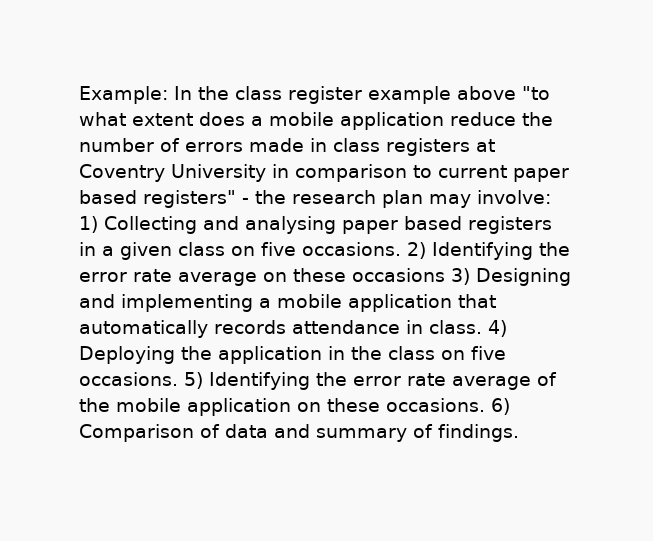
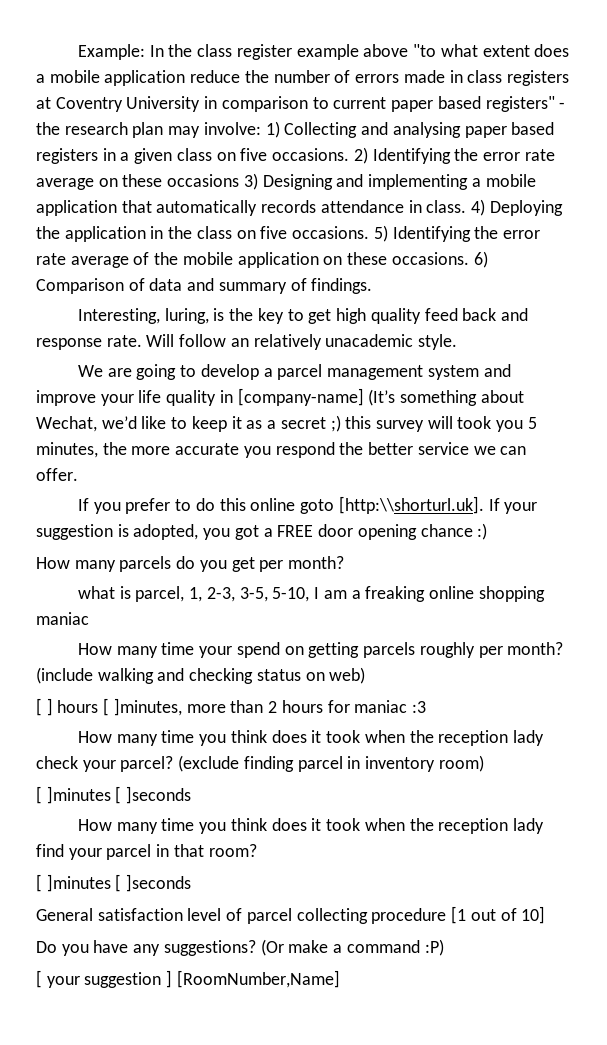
(519, 433) none -> [78,308,528,324] [36,334,458,350] [78,364,511,380] [36,388,524,406] [36,415,537,432] [36,442,527,458] [36,468,78,481] [78,496,538,514] [36,523,488,540] [36,556,345,572] [78,586,545,602] [36,612,89,625] [78,642,564,658] [36,667,366,684] [36,698,426,716] [78,730,544,746] [36,755,484,772] [36,786,192,804] [78,818,544,834] [36,844,257,860] [36,874,192,892] [36,906,546,924] [36,939,444,956] [36,970,340,988] // Interesting, luring, is the key to get high quality feed back and response rate. Will follow an relatively unacademic style. // We are going to develop a parcel management system and improve your life quality in [company-name] (It’s something about Wechat, we’d like to keep it as a secret ;) this survey will took you 5 minutes, the more accurate you respond the better service we can offer. // If you prefer to do this online goto [http:\\shorturl.uk]. If your suggestion is adopted, you got a FREE door opening chance :) // How many parcels do you get per month? // what is parcel, 1, 2-3, 3-5, 5-10, I am a freaking online shopping maniac // How many time your spend on getting parcels roughly per month? (include walking and checking status on web) // [ ] hours [ ]minutes, more than 2 hours for maniac :3 // How many time you think does it took when the reception lady check your parcel? (exclude finding parcel in inventory room) // [ ]minutes [ ]seconds // How many time you think does it took when the reception lady find your parcel in that room? // [ ]minutes [ ]seconds // General satisfaction level of parcel collecting procedure [1 out of 10] // Do you have any suggestions? (Or make a command :P) // [ your suggestion ] [RoomNumber,Name]

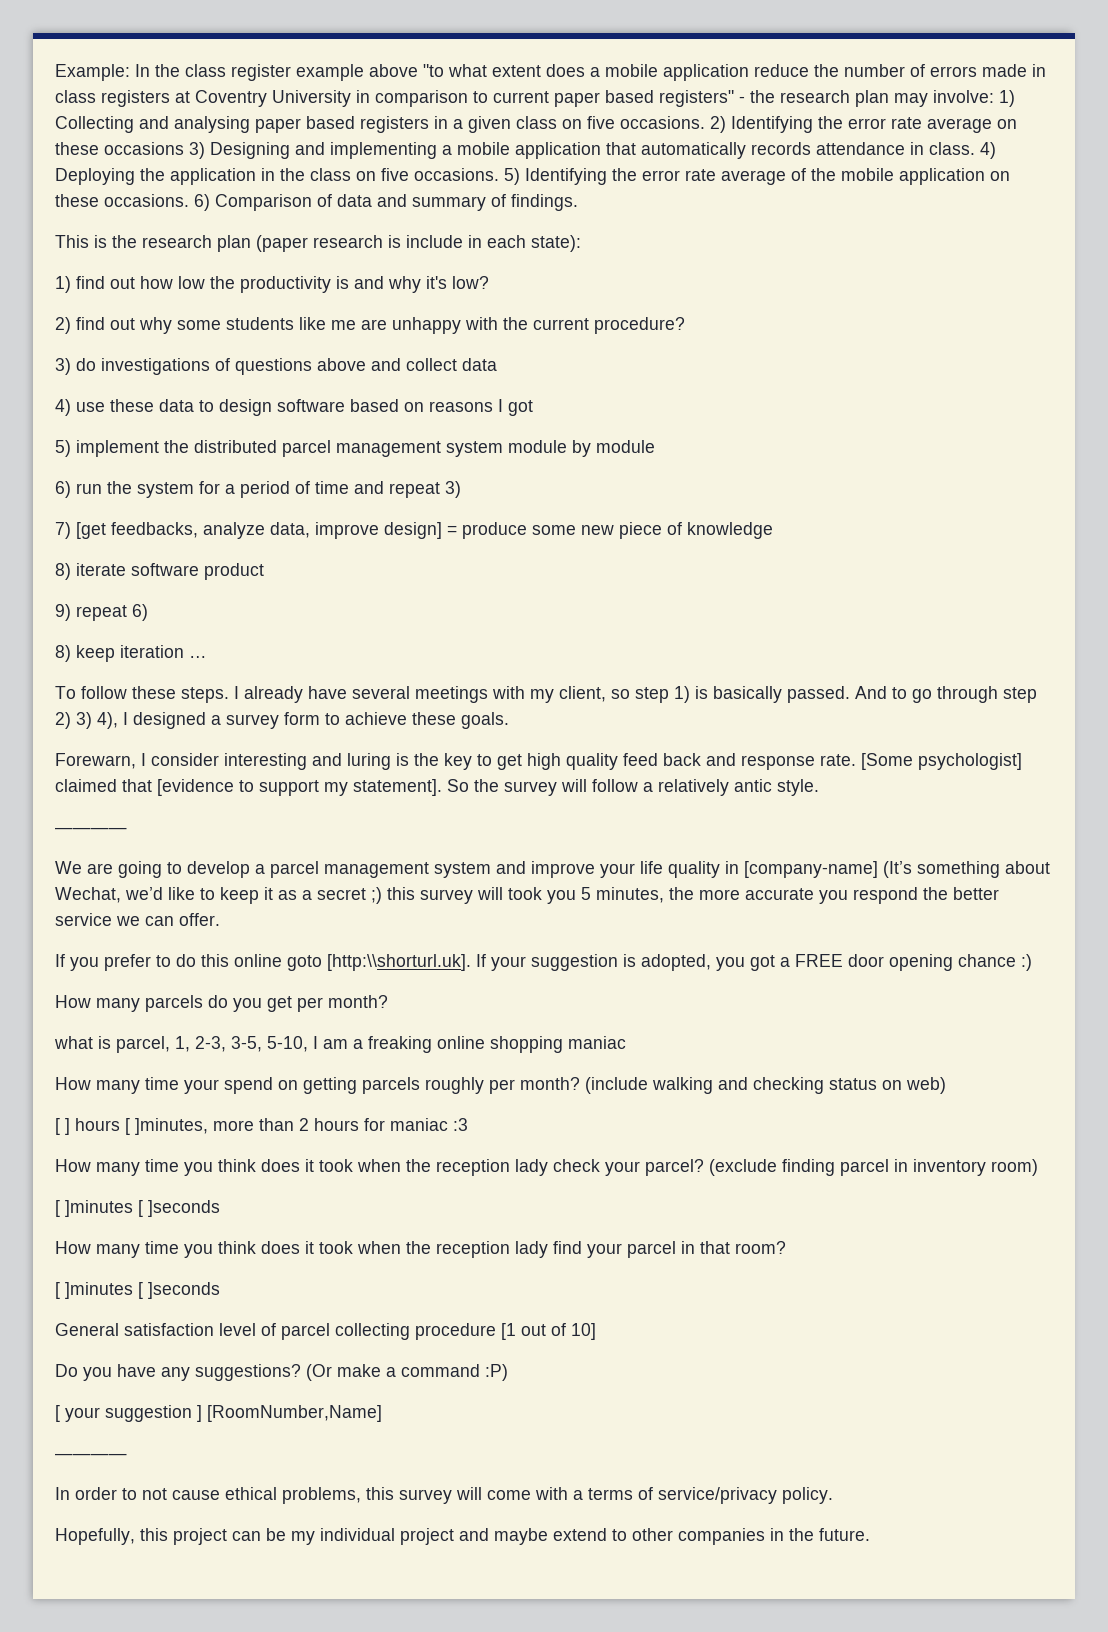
[78,308,209,324] Interesting, luring, -> [55,235,581,252] [55,276,489,293] [55,317,685,334] [55,358,497,375] [55,399,533,416] [55,440,655,457] [55,481,461,498] [55,522,773,539] [55,563,264,580] [55,604,148,621] [55,645,207,662] [55,686,1037,703] [55,712,509,729] [55,753,391,770] This is the research plan (paper research is include in each state): // 1) find out how low the productivity is and why it's low? // 2) find out why some students like me are unhappy with the current procedure? // 3) do investigations of questions above and collect data // 4) use these data to design software based on reasons I got // 5) implement the distributed parcel management system module by module // 6) run the system for a period of time and repeat 3) // 7) [get feedbacks, analyze data, improve design] = produce some new piece of knowledge // 8) iterate software product // 9) repeat 6) // 8) keep iteration … // To follow these steps. I already have several meetings with my client, so step 1) is basically passed. And to go through step 2) 3) 4), I designed a survey form to achieve these goals. // Forewarn, I consider interesting and luring
[146,334,414,350] Will follow an relatively unacademic -> [861,753,1022,770] [55,779,772,796] [Some psychologist] claimed that [evidence to support my statement]. So the survey will follow a relatively antic
(458, 342) none -> [55,827,127,833] // ————
(340, 979) none -> [55,1453,127,1459] [55,1487,833,1504] [55,1528,870,1545] // ———— // In order to not cause ethical problems, this survey will come with a terms of service/privacy policy. // Hopefully, this project can be my individual project and maybe extend to other companies in the future.

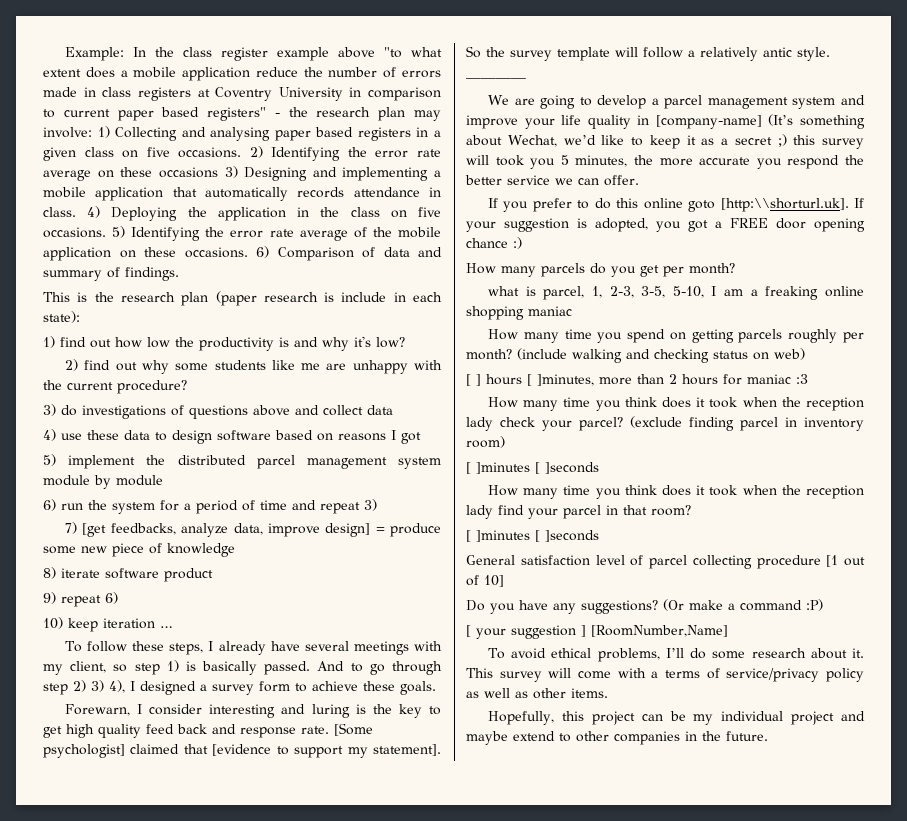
[55,645,71,662] 8) -> [43,617,63,629] 10)
[181,687,229,703] steps. -> [169,643,204,655] steps,
(557, 788) none -> [557,47,610,61] template
[184,1079,219,1094] your -> [597,332,623,343] you
[55,1453,127,1459] [55,1487,394,1504] ———— // In order to not cause ethical problems, this -> [488,648,864,662] [466,668,493,678] To avoid ethical problems, I’ll do some research about it. This
[782,1487,833,1504] policy. -> [826,668,864,682] [466,688,608,699] policy as well as other items.

